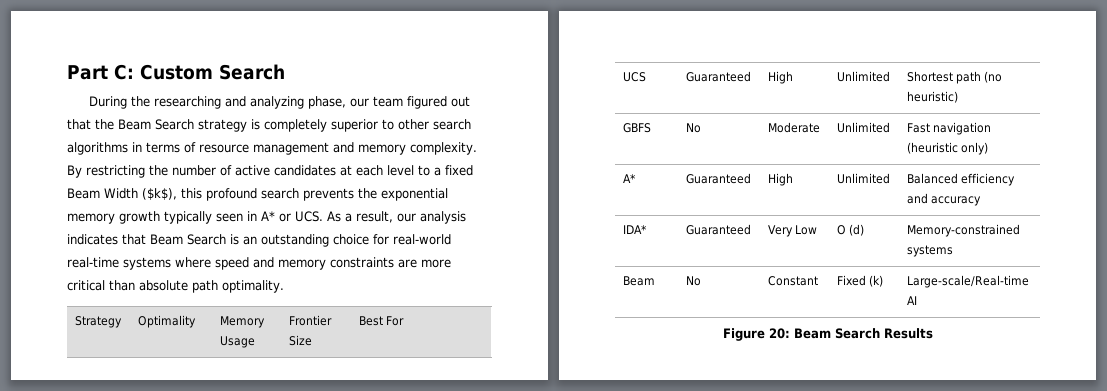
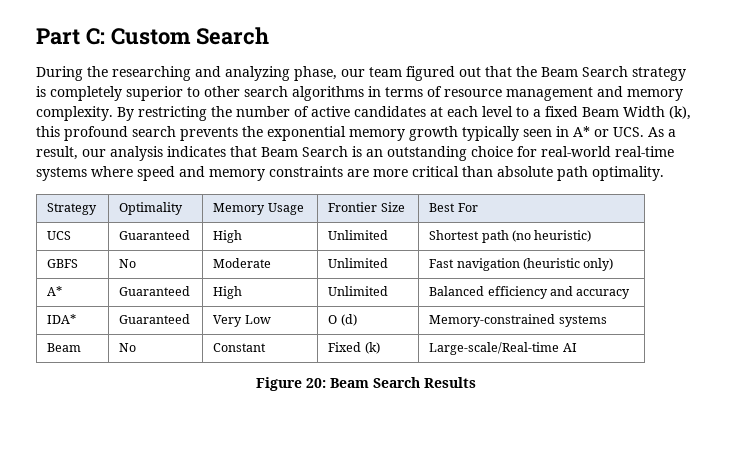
[142,188,177,200] ($k$), -> [669,106,691,120] (k),

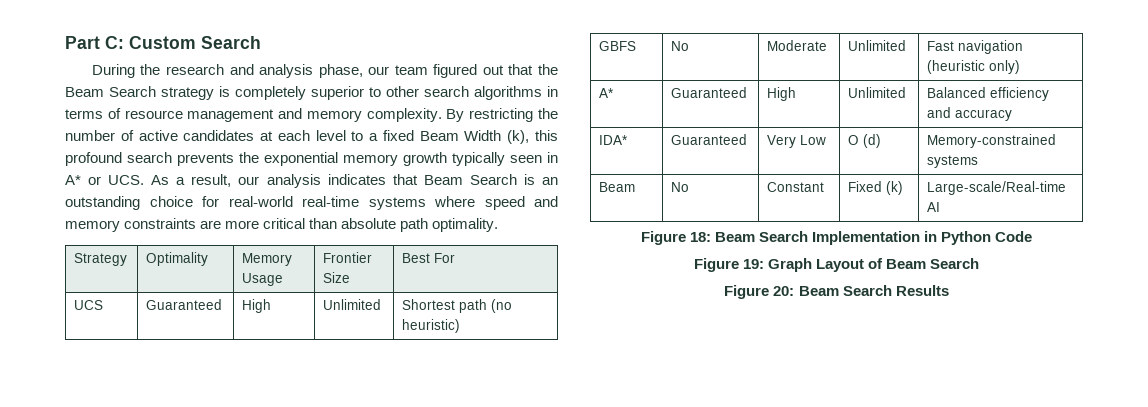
[112,66,290,81] researching and analyzing -> [166,64,314,78] research and analysis
(577, 347) none -> [640,231,1033,245] [693,258,980,272] // Figure 18: Beam Search Implementation in Python Code // Figure 19: Graph Layout of Beam Search

